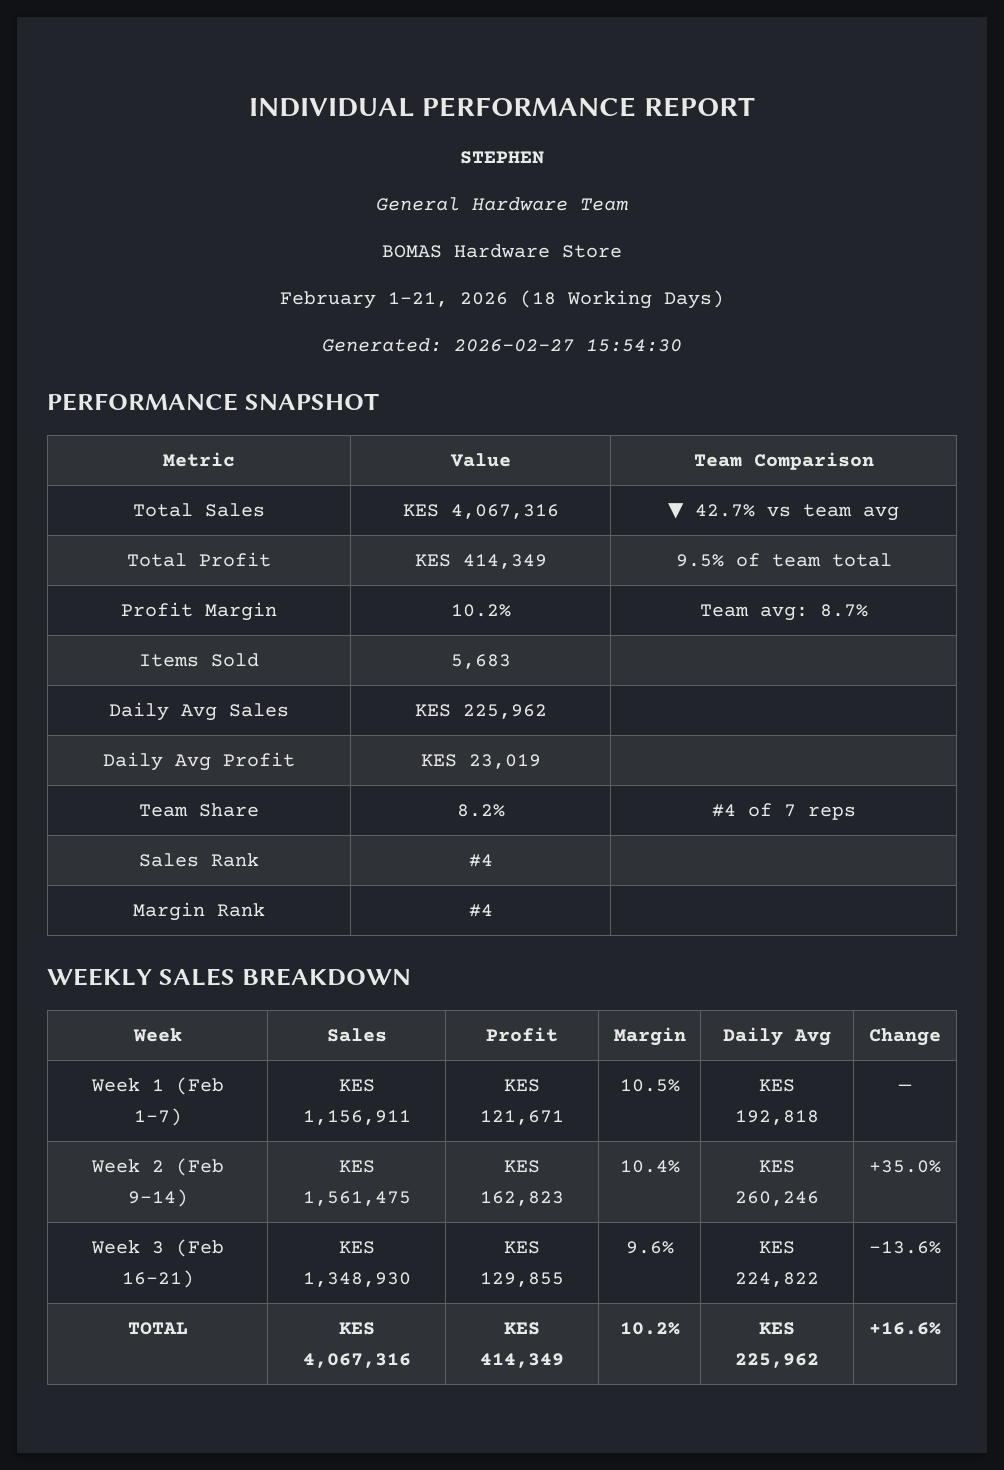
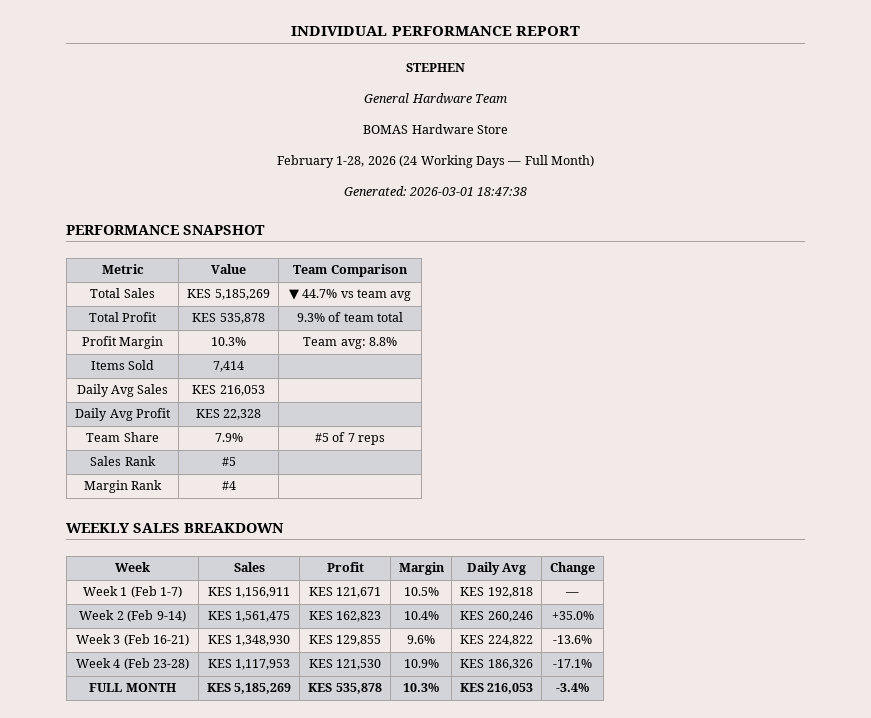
[388,290,724,309] 1-21, 2026 (18 Working Days) -> [336,155,594,168] 1-28, 2026 (24 Working Days — Full Month)
[454,339,682,352] 2026-02-27 15:54:30 -> [409,187,528,196] 2026-03-01 18:47:38
[450,504,559,519] 4,067,316 -> [214,289,270,300] 5,185,269
[695,504,755,517] 42.7% -> [302,289,338,298] 44.7%
[462,554,547,569] [675,554,724,567] 414,349 | 9.5% -> [219,313,265,324] [296,313,325,322] 535,878 | 9.3%
[450,604,511,617] 10.2% -> [211,337,246,346] 10.3%
[819,604,868,617] 8.7% -> [368,337,397,346] 8.8%
[450,654,511,669] 5,683 -> [213,361,244,372] 7,414
[462,704,547,719] 225,962 -> [219,385,265,396] 216,053
[468,754,541,769] 23,019 -> [223,409,262,420] 22,328
[456,804,505,817] [711,804,736,817] 8.2% | #4 -> [214,433,243,442] [314,433,329,442] 7.9% | #5
[468,854,493,867] #4 -> [221,457,236,466] #5
[127,1322,188,1335] [338,1322,375,1335] [302,1353,411,1368] [504,1322,540,1335] [480,1353,564,1368] [619,1322,680,1335] [759,1322,795,1335] [735,1353,819,1368] [869,1322,941,1335] TOTAL | KES 4,067,316 | KES 414,349 | 10.2% | KES 225,962 | +16.6% -> [75,658,190,670] [207,659,291,670] [308,659,382,670] [403,659,439,668] [460,659,533,670] [553,659,592,668] [89,683,176,692] [206,683,292,694] [308,683,382,694] [403,683,439,692] [459,683,534,694] [556,683,589,692] Week 4 (Feb 23-28) | KES 1,117,953 | KES 121,530 | 10.9% | KES 186,326 | -17.1% // FULL MONTH | KES 5,185,269 | KES 535,878 | 10.3% | KES 216,053 | -3.4%

